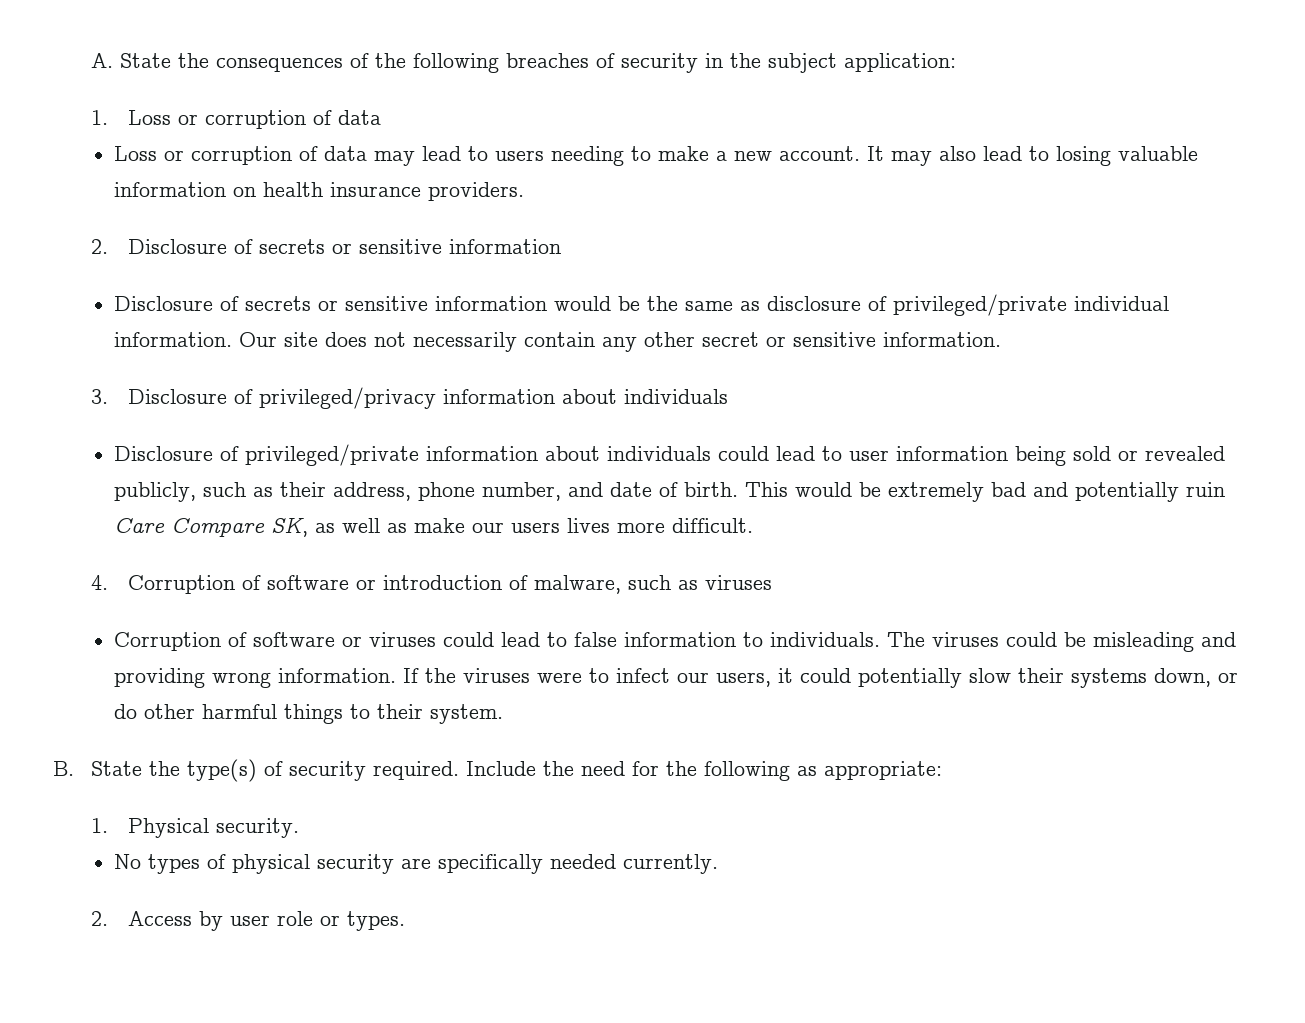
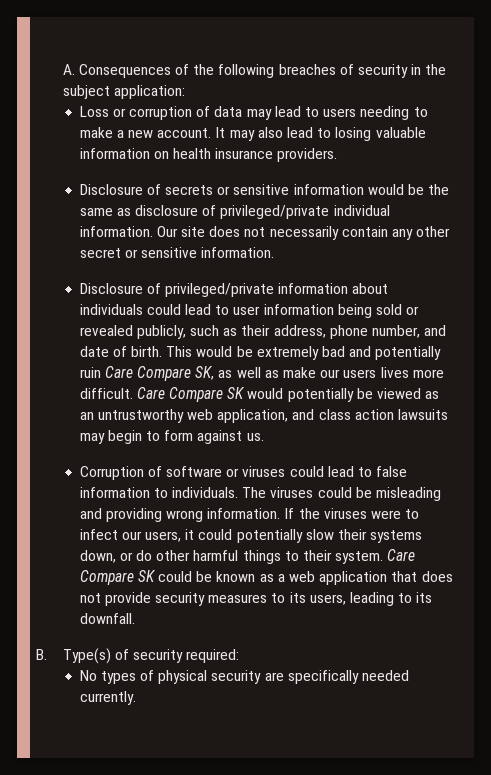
[119,53,343,72] State the consequences -> [78,64,171,78] Consequences
[90,110,382,129] // 1. Loss or corruption of data -> (185, 92) none
[90,239,562,254] // 2. Disclosure of secrets or sensitive information -> (338, 155) none
[90,387,729,409] // 3. Disclosure of privileged/privacy information about individuals -> (275, 252) none
[90,575,773,594] // 4. Corruption of software or introduction of malware, such as viruses -> [136,387,440,402] [79,409,448,423] [79,430,264,444] Care Compare SK would potentially be viewed as an untrustworthy web application, and class action lawsuits may begin to form against us.
[53,759,942,782] [90,818,300,838] // B. State the type(s) of security required. Include the need for the following as appropriate: // 1. Physical security. -> [387,549,416,561] [79,570,453,585] [79,592,433,606] [79,613,135,624] [36,648,240,664] Care Compare SK could be known as a web application that does not provide security measures to its users, leading to its downfall. // B. Type(s) of security required:
[90,911,406,931] // 2. Access by user role or types. -> (136, 698) none

